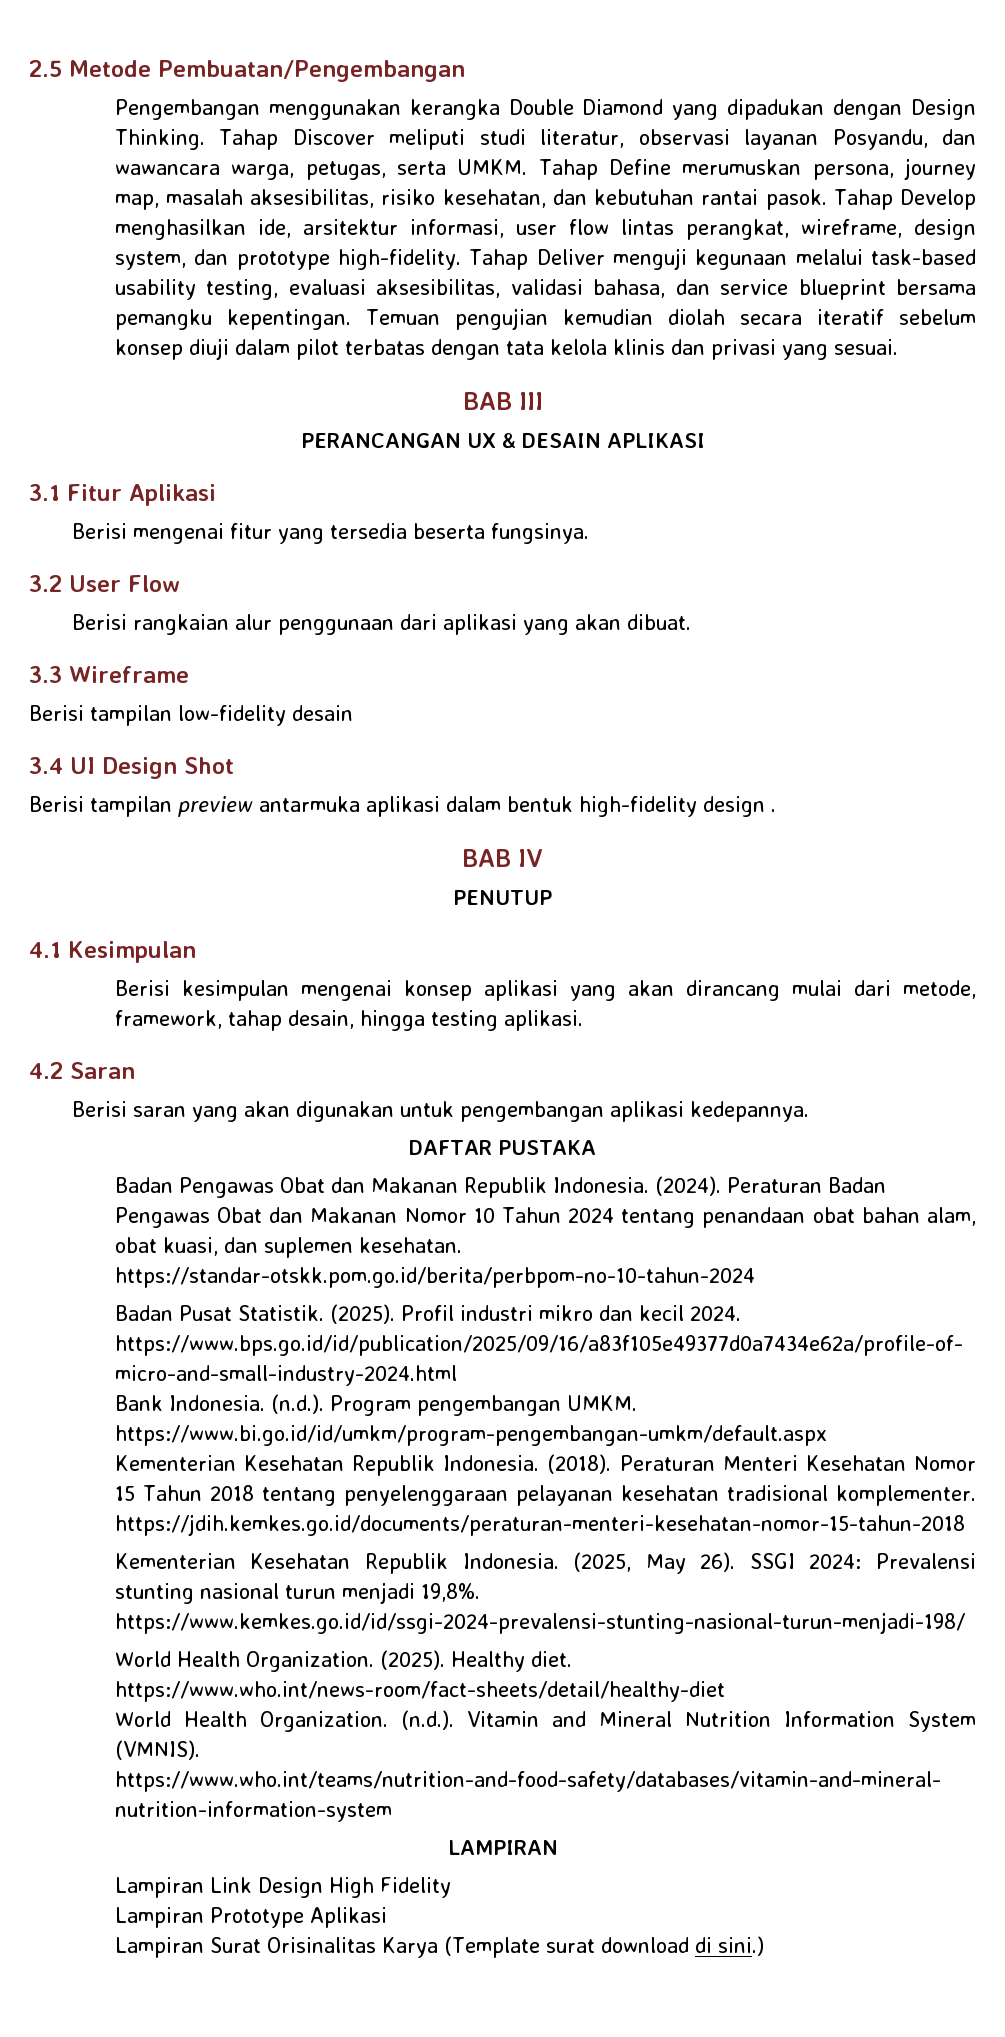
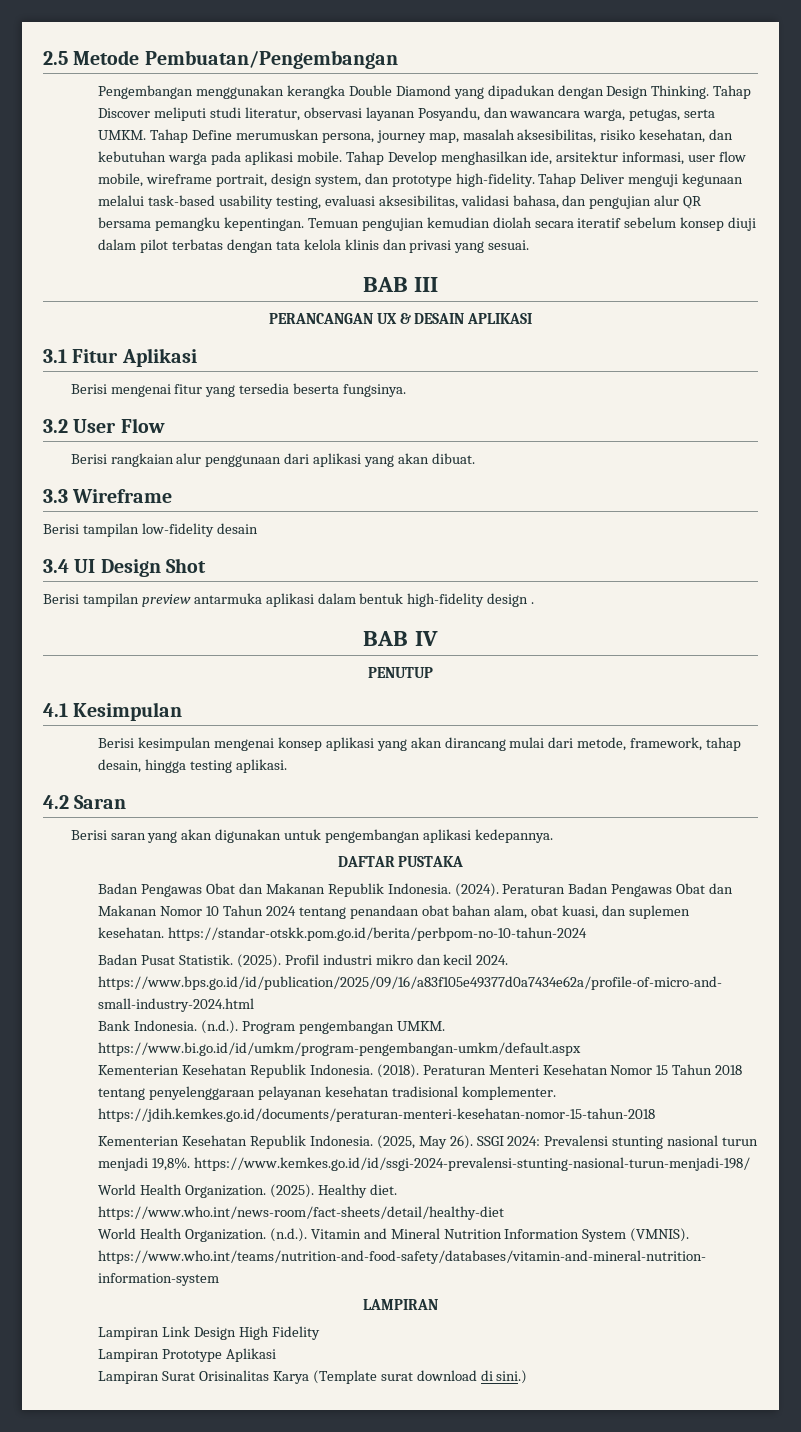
[701,189,827,210] rantai pasok. -> [168,151,342,165] warga pada aplikasi mobile.
[620,219,902,240] lintas perangkat, wireframe, -> [98,173,267,187] mobile, wireframe portrait,
[720,279,886,300] service blueprint -> [589,195,703,209] pengujian alur QR

